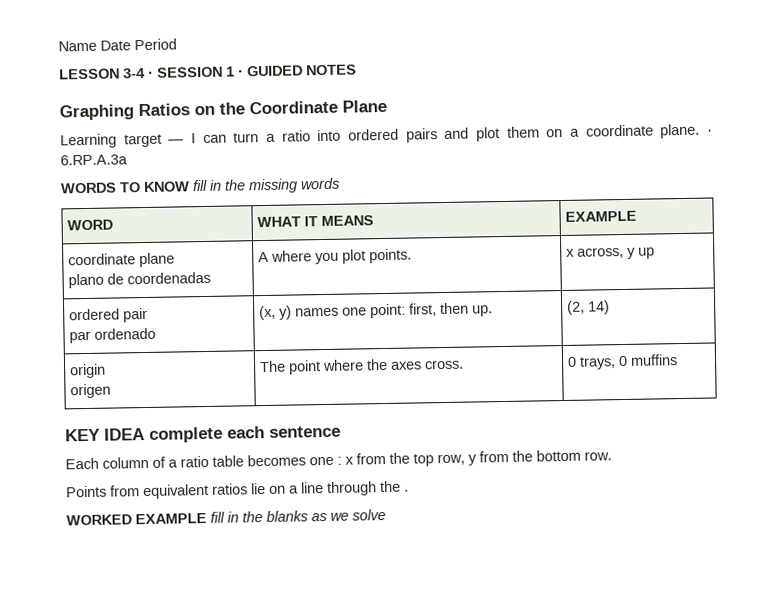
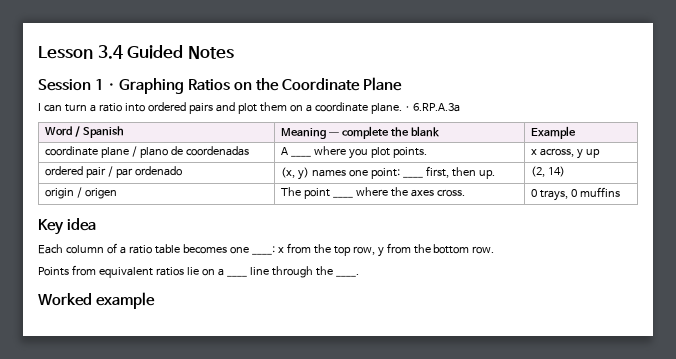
[58,38,177,52] [59,64,357,80] Name Date Period // LESSON 3-4 · SESSION 1 · GUIDED NOTES // -> [38,45,234,59] [38,79,116,91] Lesson 3.4 Guided Notes // Session 1 ·
[60,133,185,149] Learning target — -> (403, 84) none
[60,177,340,194] [66,219,113,231] [256,215,374,228] [564,210,637,222] // WORDS TO KNOW fill in the missing words // WORD | WHAT IT MEANS | EXAMPLE -> [45,126,124,138] [281,126,440,139] [531,126,577,139] // Word / Spanish | Meaning — complete the blank | Example
(175, 260) // -> [131,146,137,157] /
(269, 257) none -> [291,155,312,157] ____
(148, 315) // -> [107,166,113,177] /
(406, 311) none -> [402,176,423,178] ____
(106, 371) // -> [77,187,83,198] /
(321, 367) none -> [332,196,353,198] ____
[65,425,341,443] KEY IDEA complete each sentence -> [38,218,97,235] Key idea
[337,456,342,465] : -> [251,246,275,255] ____:
(299, 489) none -> [226,275,247,277] ____
[404,489,409,492] [66,509,386,526] . // WORKED EXAMPLE fill in the blanks as we solve -> [335,274,359,277] [38,292,156,309] ____. // Worked example

